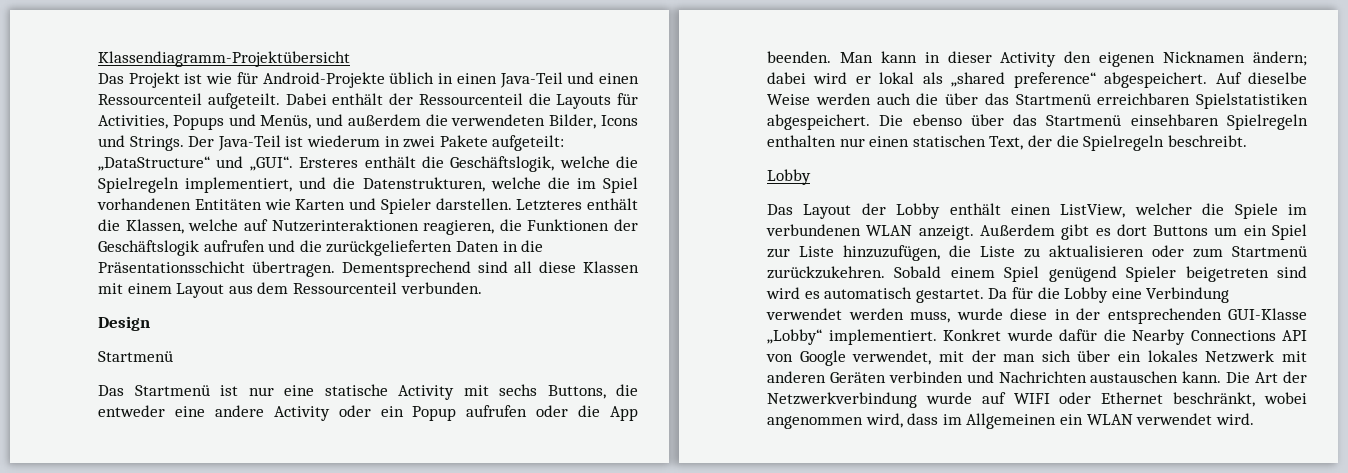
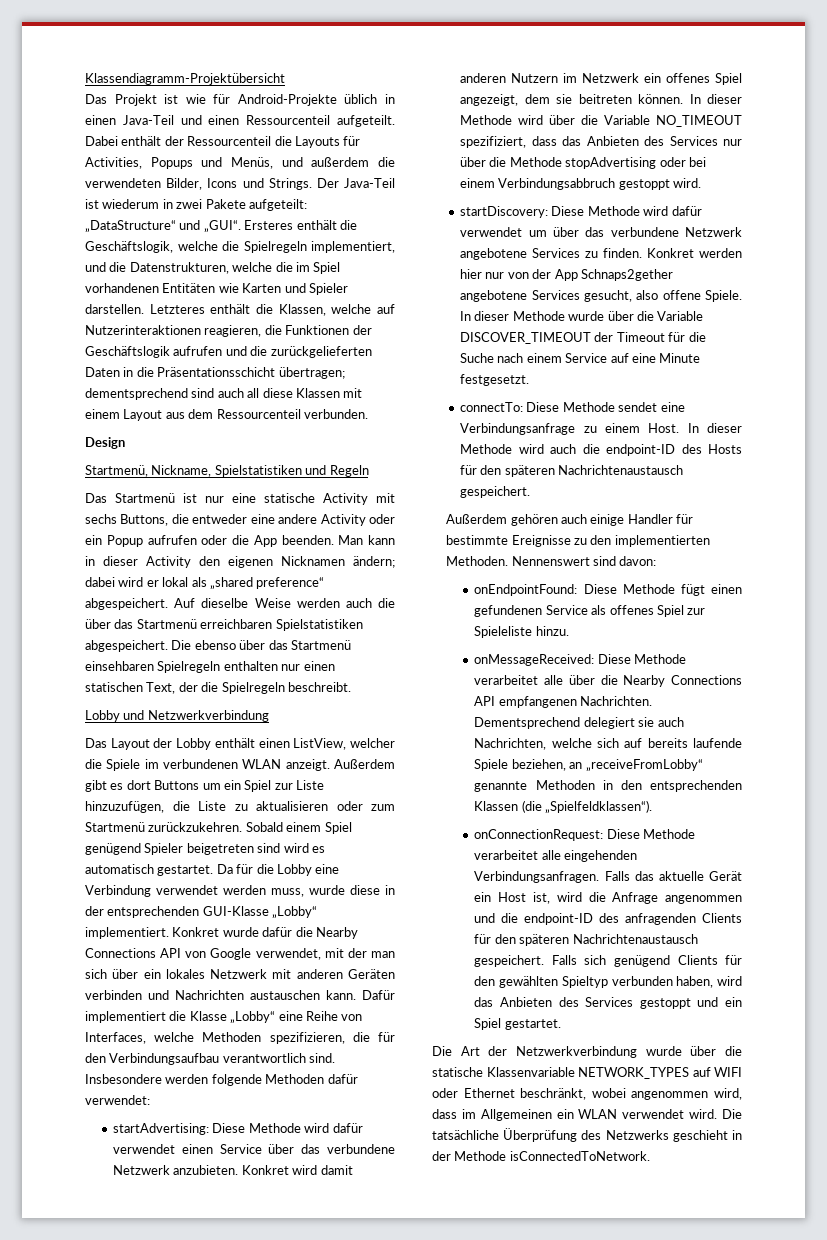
[251,261,508,277] übertragen. Dementsprechend sind -> [278,367,345,379] [85,388,244,400] übertragen; dementsprechend sind auch
[98,351,173,362] Startmenü -> [85,465,369,477] Startmenü, Nickname, Spielstatistiken und Regeln
(811, 177) none -> [123,710,269,722] und Netzwerkverbindung
(1222, 377) none -> [362,990,395,1000] [85,1011,363,1024] [85,1032,395,1044] [85,1053,336,1065] [85,1074,358,1086] [85,1095,150,1105] [113,1123,363,1135] [113,1144,395,1154] [113,1165,353,1175] [460,73,742,85] [460,94,742,106] [460,115,742,127] [460,136,742,148] [460,157,706,169] [460,178,702,190] [460,206,702,218] [460,227,742,237] [460,248,742,260] [460,269,673,281] [460,290,742,302] [460,311,704,321] [460,332,706,344] [460,353,701,363] [460,374,530,386] [460,402,685,412] [460,423,742,435] [460,444,742,456] [460,465,684,477] [460,486,531,498] [446,514,694,526] [446,535,710,547] [446,556,657,566] [474,584,742,596] [474,605,706,617] [474,626,569,638] [474,654,687,666] [474,675,742,687] [474,696,653,708] [474,717,684,729] [474,738,742,750] [474,759,703,772] [474,780,742,792] [474,800,653,814] [474,829,696,841] [474,850,638,862] [474,871,742,883] [474,892,742,904] [474,913,742,925] [474,934,698,946] [474,955,742,967] [474,976,742,988] [474,997,742,1009] [474,1018,561,1030] Dafür implementiert die Klasse „Lobby“ eine Reihe von Interfaces, welche Methoden spezifizieren, die für den Verbindungsaufbau verantwortlich sind. Insbesondere werden folgende Methoden dafür verwendet: // startAdvertising: Diese Methode wird dafür verwendet einen Service über das verbundene Netzwerk anzubieten. Konkret wird damit anderen Nutzern im Netzwerk ein offenes Spiel angezeigt, dem sie beitreten können. In dieser Methode wird über die Variable NO_TIMEOUT spezifiziert, dass das Anbieten des Services nur über die Methode stopAdvertising oder bei einem Verbindungsabbruch gestoppt wird. // startDiscovery: Diese Methode wird dafür verwendet um über das verbundene Netzwerk angebotene Services zu finden. Konkret werden hier nur von der App Schnaps2gether angebotene Services gesucht, also offene Spiele. In dieser Methode wurde über die Variable DISCOVER_TIMEOUT der Timeout für die Suche nach einem Service auf eine Minute festgesetzt. // connectTo: Diese Methode sendet eine Verbindungsanfrage zu einem Host. In dieser Methode wird auch die endpoint-ID des Hosts für den späteren Nachrichtenaustausch gespeichert. // Außerdem gehören auch einige Handler für bestimmte Ereignisse zu den implementierten Methoden. Nennenswert sind davon: // onEndpointFound: Diese Methode fügt einen gefundenen Service als offenes Spiel zur Spieleliste hinzu. // onMessageReceived: Diese Methode verarbeitet alle über die Nearby Connections API empfangenen Nachrichten. Dementsprechend delegiert sie auch Nachrichten, welche sich auf bereits laufende Spiele beziehen, an „receiveFromLobby“ genannte Methoden in den entsprechenden Klassen (die „Spielfeldklassen“). // onConnectionRequest: Diese Methode verarbeitet alle eingehenden Verbindungsanfragen. Falls das aktuelle Gerät ein Host ist, wird die Anfrage angenommen und die endpoint-ID des anfragenden Clients für den späteren Nachrichtenaustausch gespeichert. Falls sich genügend Clients für den gewählten Spieltyp verbunden haben, wird das Anbieten des Services gestoppt und ein Spiel gestartet. //
(972, 398) none -> [690,1046,742,1056] [432,1067,689,1079] über die statische Klassenvariable NETWORK_TYPES
(1254, 419) none -> [722,1109,742,1119] [432,1128,742,1142] [432,1151,650,1161] Die tatsächliche Überprüfung des Netzwerks geschieht in der Methode isConnectedToNetwork.

